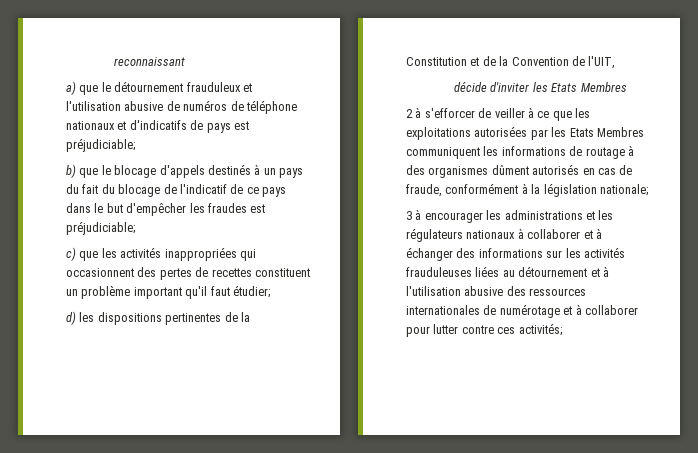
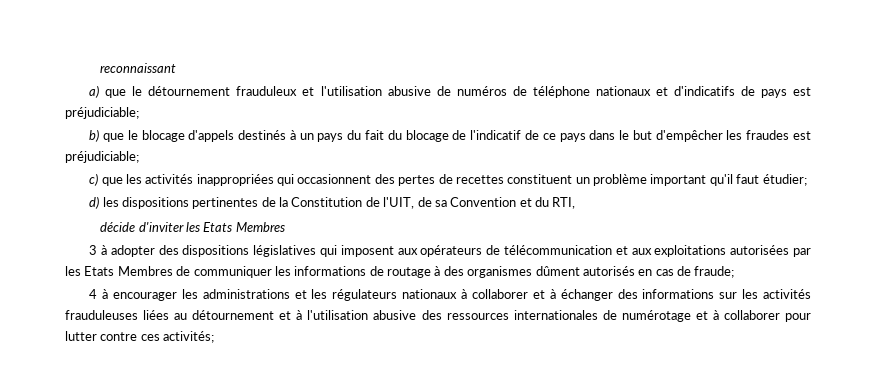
[470,56,616,69] et de la Convention de l'UIT, -> [365,197,576,209] de l'UIT, de sa Convention et du RTI,
[406,107,590,121] 2 à s'efforcer de veiller à ce que les -> [89,245,652,257] 3 à adopter des dispositions législatives qui imposent aux opérateurs de télécommunication et aux
[406,147,480,159] communiquent -> [176,266,272,278] de communiquer
[406,183,648,197] [406,211,412,220] fraude, conformément à la législation nationale; // 3 -> [694,266,735,278] [89,289,98,299] fraude; // 4

